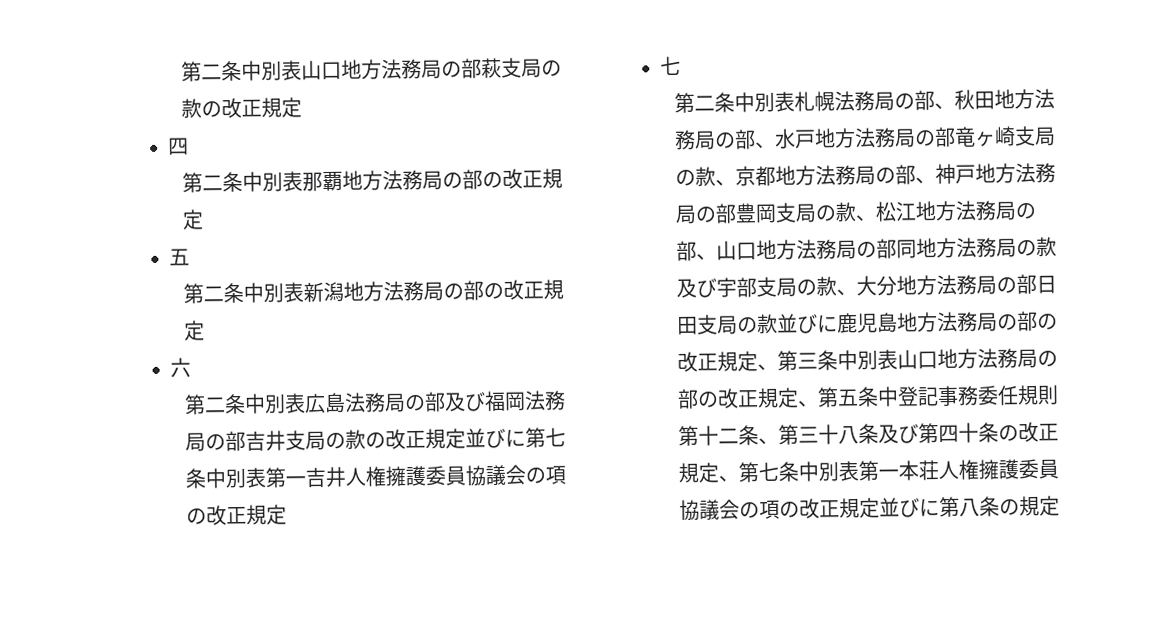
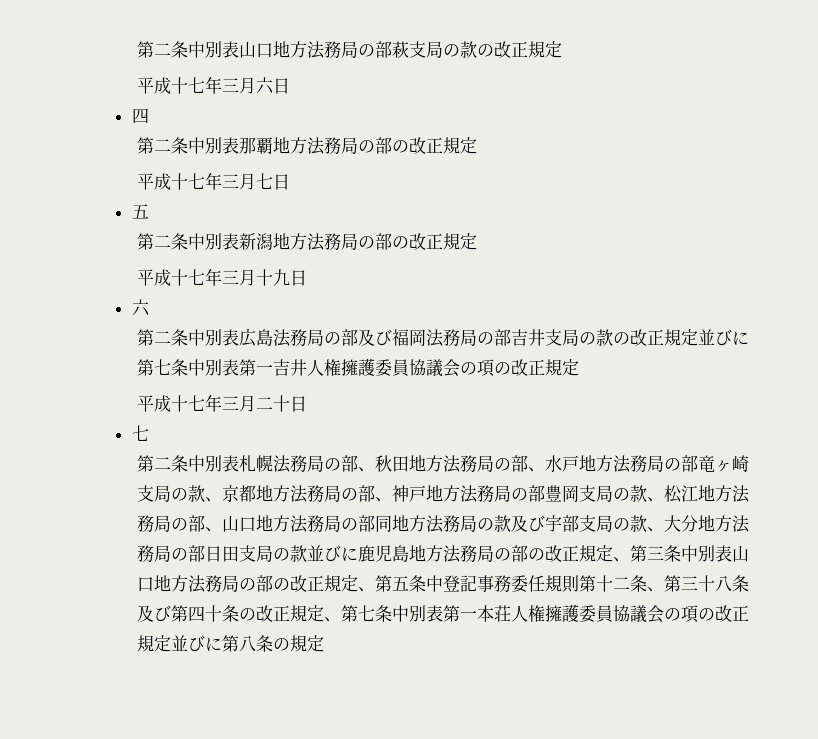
(302, 107) none -> [137,76,291,94] // 平成十七年三月六日
(204, 219) none -> [137,172,291,190] // 平成十七年三月七日
(205, 330) none -> [137,268,308,286] // 平成十七年三月十九日
(287, 514) none -> [137,394,308,412] // 平成十七年三月二十日

